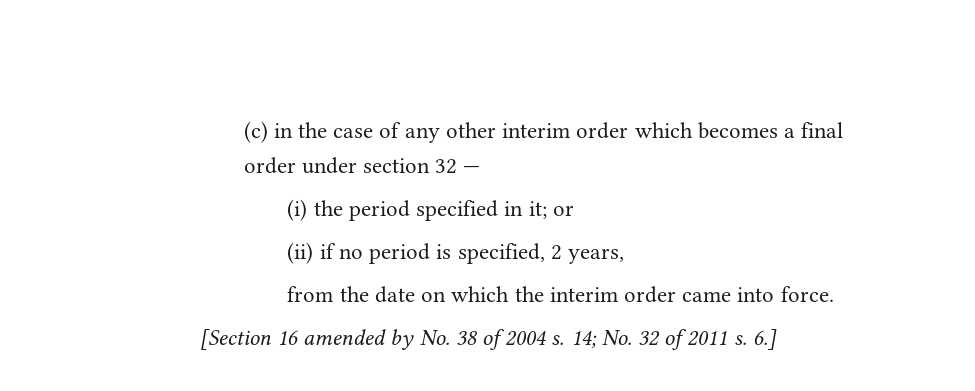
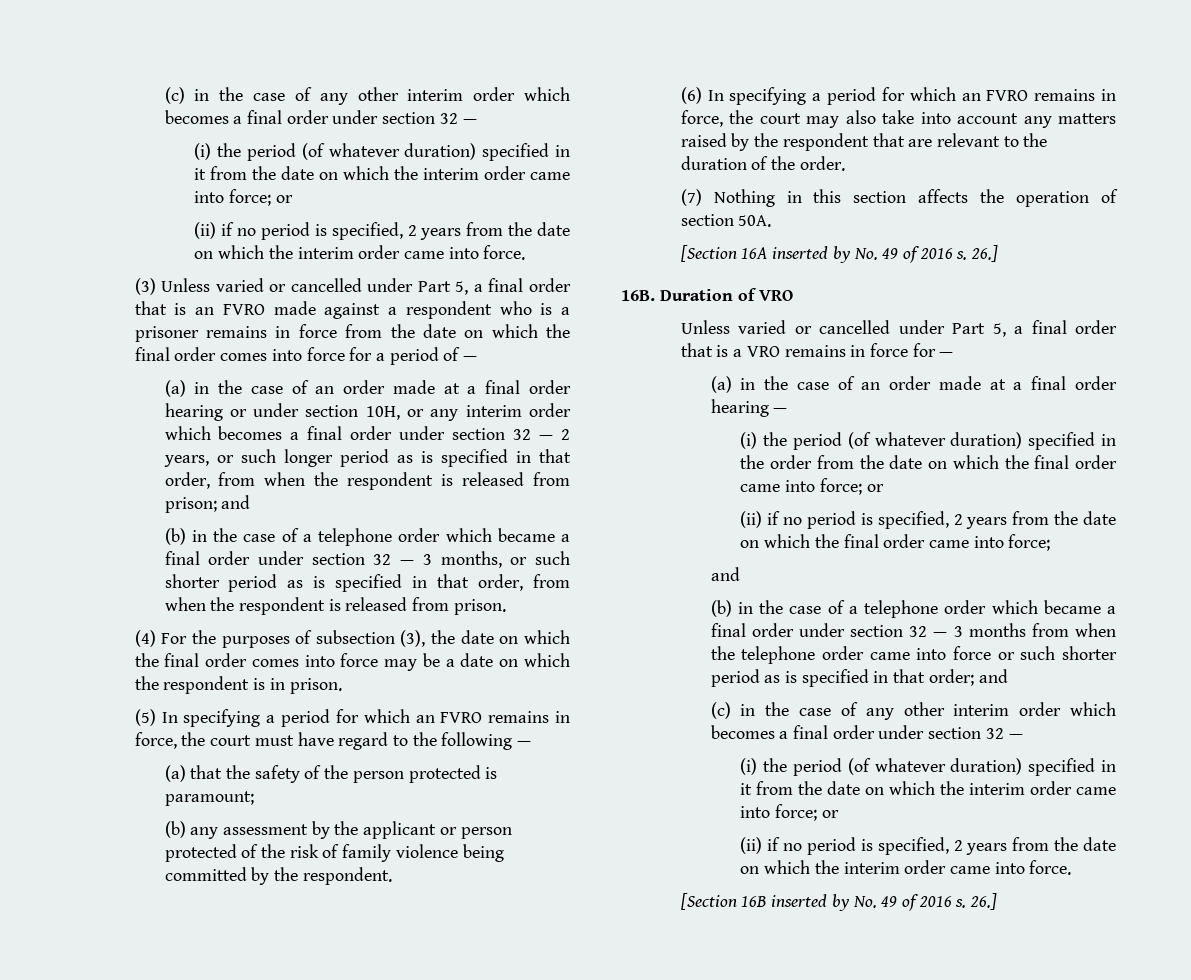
[416,200,574,221] [287,242,624,264] specified in it; or // (ii) if no period is specified, 2 years, // -> [301,143,570,161] [194,166,570,180] [194,189,293,206] [194,222,570,240] [194,245,526,260] [134,278,572,295] [134,301,570,319] [134,324,570,342] [134,347,478,365] [164,380,571,397] [164,403,571,421] [164,426,570,440] [163,449,571,467] [164,472,571,490] [164,495,251,513] [164,528,570,546] [164,551,571,568] [164,574,570,592] [164,597,506,615] [134,630,570,648] [134,653,571,671] [134,676,342,694] [134,709,570,727] [134,732,532,750] [164,765,498,783] [164,791,254,806] [164,821,512,839] [164,844,504,862] [164,867,392,885] [680,87,1116,105] [680,110,1116,128] [680,133,1048,151] [680,156,845,171] [680,189,1118,207] [680,214,772,227] [680,245,999,263] [621,288,793,301] [680,320,1117,337] [680,343,954,357] [710,376,1117,393] [710,399,788,417] [740,432,1116,450] [740,455,1117,469] [740,478,884,495] [740,511,1116,529] [740,534,1051,551] [710,567,740,581] [710,600,1116,618] [710,623,1116,637] [710,646,1117,664] [710,669,1008,687] [710,702,1116,720] [710,725,1023,739] [740,758,1116,776] [740,781,1116,795] [740,804,839,821] [740,837,1008,855] (of whatever duration) specified in it from the date on which the interim order came into force; or // (ii) if no period is specified, 2 years from the date on which the interim order came into force. // (3) Unless varied or cancelled under Part 5, a final order that is an FVRO made against a respondent who is a prisoner remains in force from the date on which the final order comes into force for a period of — // (a) in the case of an order made at a final order hearing or under section 10H, or any interim order which becomes a final order under section 32 — 2 years, or such longer period as is specified in that order, from when the respondent is released from prison; and // (b) in the case of a telephone order which became a final order under section 32 — 3 months, or such shorter period as is specified in that order, from when the respondent is released from prison. // (4) For the purposes of subsection (3), the date on which the final order comes into force may be a date on which the respondent is in prison. // (5) In specifying a period for which an FVRO remains in force, the court must have regard to the following — // (a) that the safety of the person protected is paramount; // (b) any assessment by the applicant or person protected of the risk of family violence being committed by the respondent. // (6) In specifying a period for which an FVRO remains in force, the court may also take into account any matters raised by the respondent that are relevant to the duration of the order. // (7) Nothing in this section affects the operation of section 50A. // [Section 16A inserted by No. 49 of 2016 s. 26.] // 16B. Duration of VRO // Unless varied or cancelled under Part 5, a final order that is a VRO remains in force for — // (a) in the case of an order made at a final order hearing — // (i) the period (of whatever duration) specified in the order from the date on which the final order came into force; or // (ii) if no period is specified, 2 years from the date on which the final order came into force; // and // (b) in the case of a telephone order which became a final order under section 32 — 3 months from when the telephone order came into force or such shorter period as is specified in that order; and // (c) in the case of any other interim order which becomes a final order under section 32 — // (i) the period (of whatever duration) specified in it from the date on which the interim order came into force; or // (ii) if no period is specified, 2 years
[276,329,777,350] 16 amended by No. 38 of 2004 s. 14; No. 32 of 2011 s. 6.] -> [741,893,998,911] 16B inserted by No. 49 of 2016 s. 26.]

